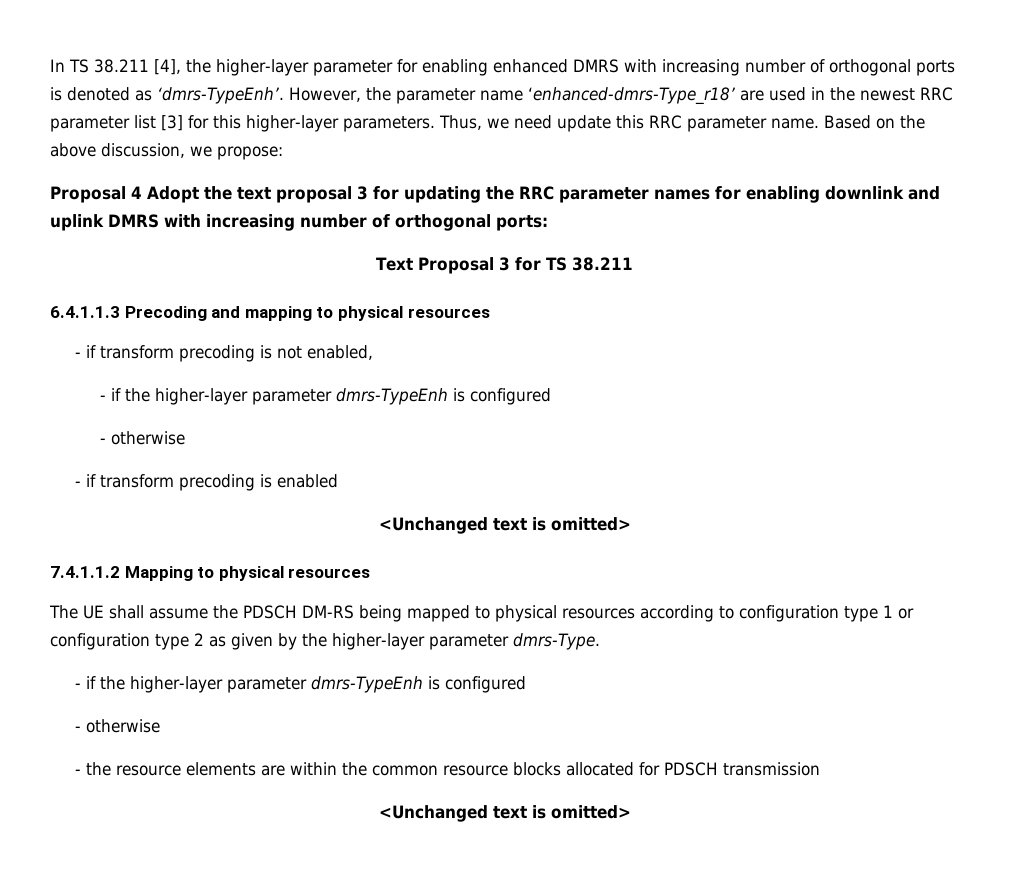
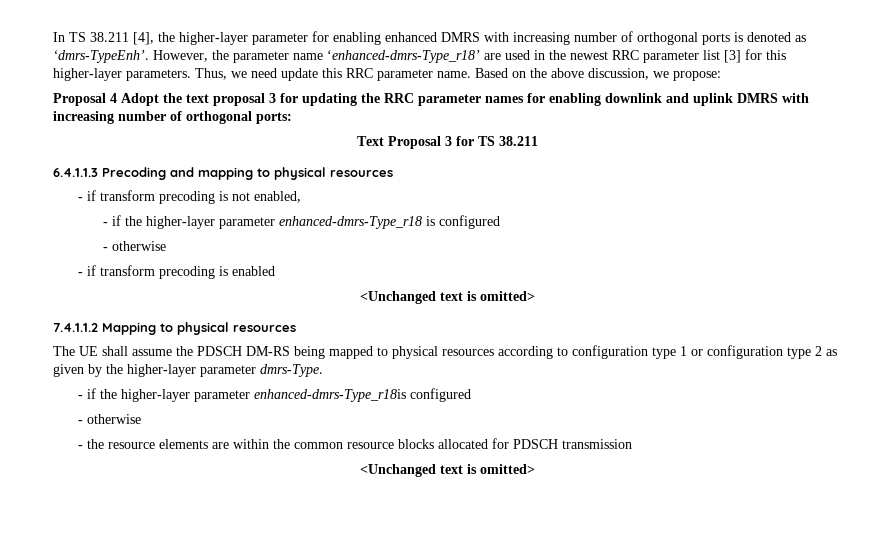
[335,388,448,405] dmrs-TypeEnh -> [279,216,423,229] enhanced-dmrs-Type_r18
[310,676,440,693] dmrs-TypeEnh is -> [254,389,407,402] enhanced-dmrs-Type_r18is

